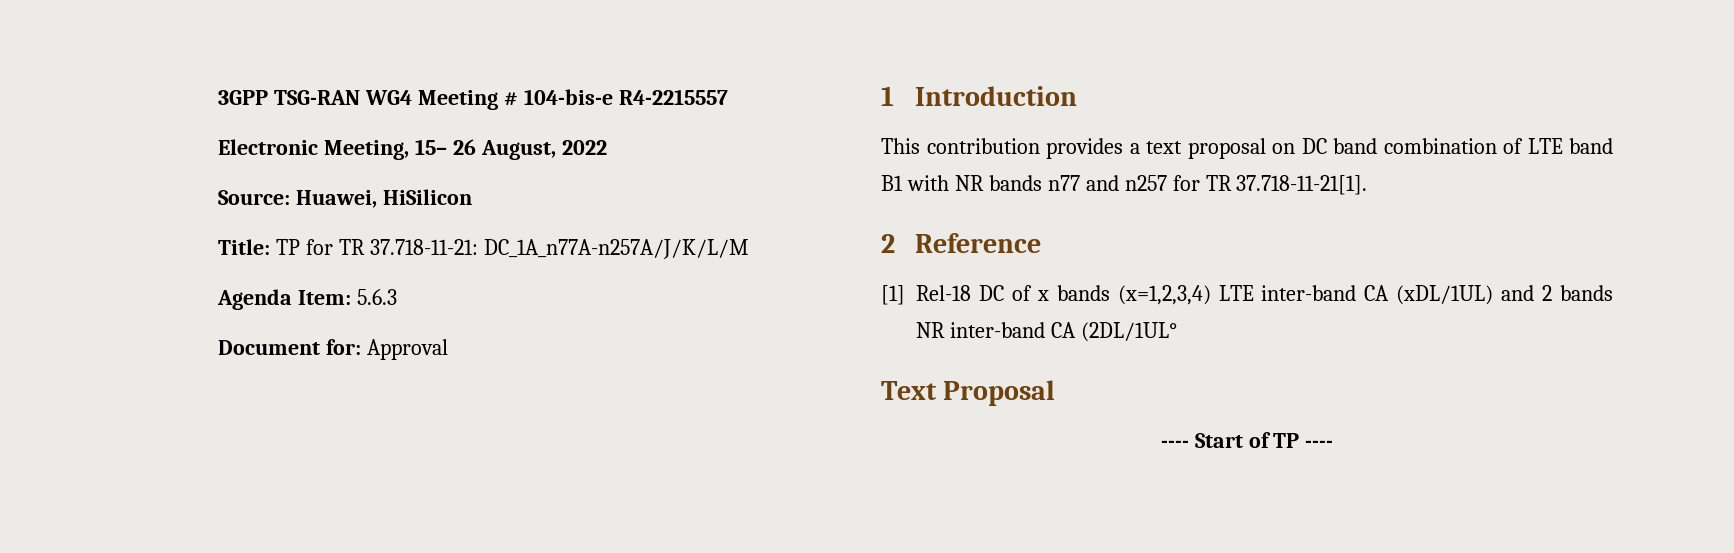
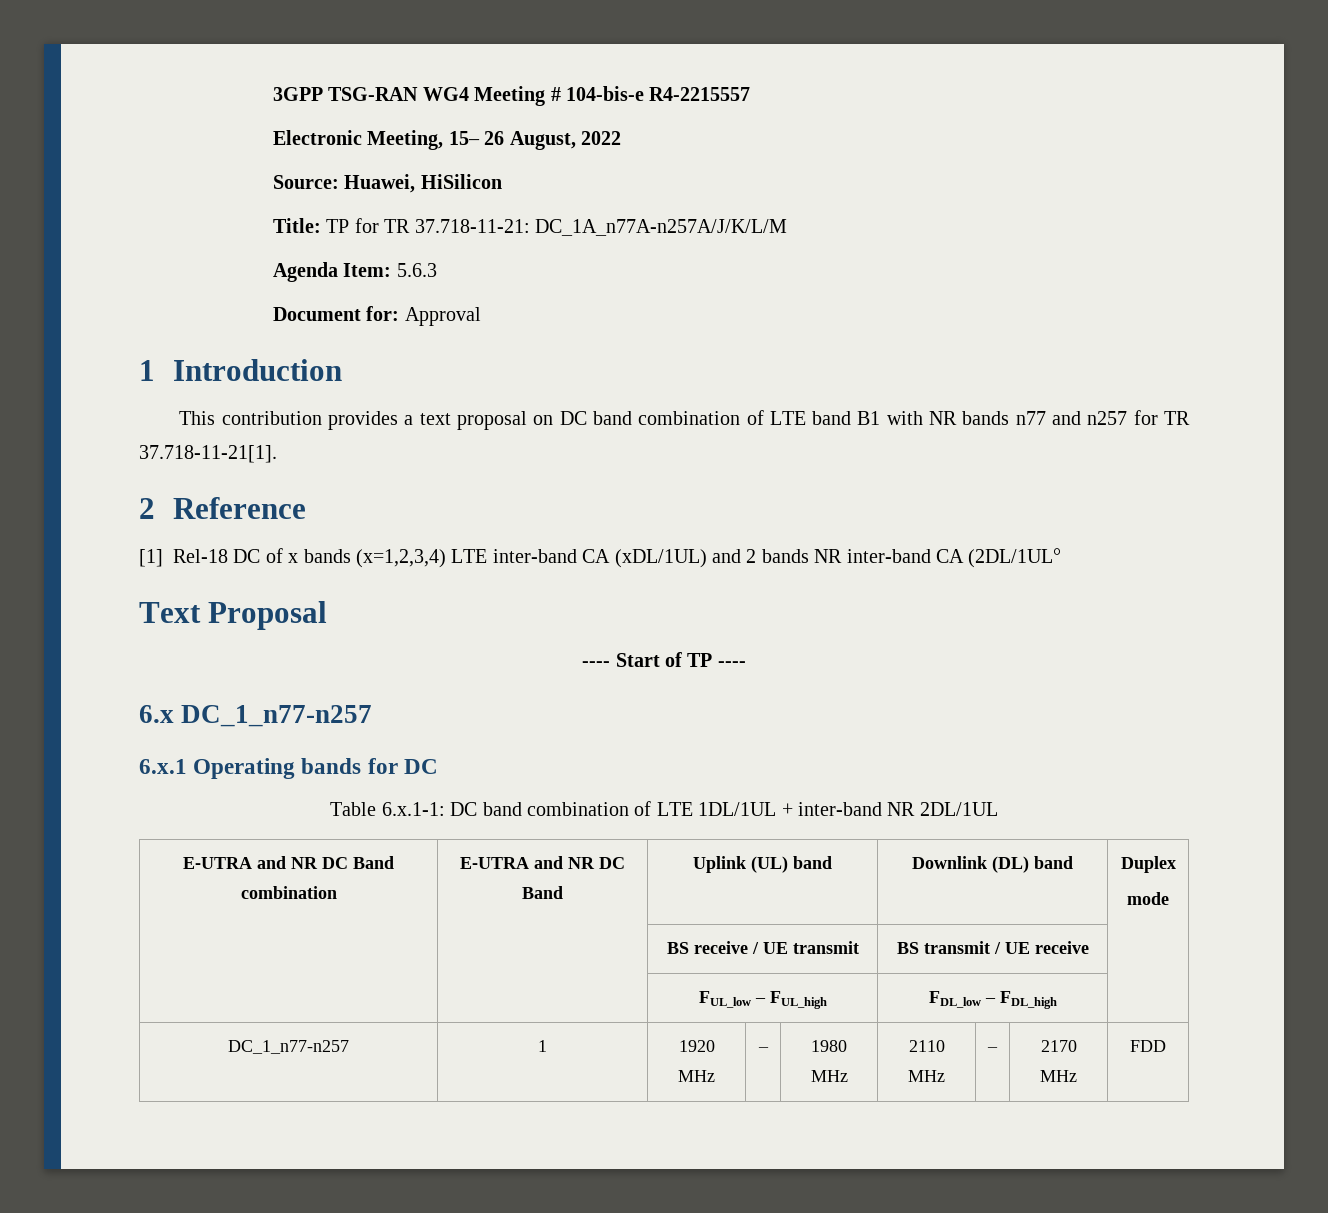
(1334, 444) none -> [139,705,373,727] [139,758,438,779] [330,801,998,816] [183,856,394,869] [240,886,337,899] [460,856,625,869] [522,886,563,899] [693,856,832,873] [912,856,1073,873] [1120,856,1176,873] [1127,892,1169,905] [666,941,859,954] [896,941,1089,954] [698,991,827,1009] [928,991,1057,1009] [228,1040,349,1054] [538,1040,547,1052] [678,1040,715,1052] [678,1070,715,1082] [757,1047,769,1052] [811,1040,847,1052] [810,1070,848,1082] [908,1040,945,1052] [908,1070,945,1082] [987,1047,998,1052] [1040,1040,1077,1052] [1040,1070,1077,1082] [1130,1040,1166,1052] // 6.x DC_1_n77-n257 // 6.x.1 Operating bands for DC // Table 6.x.1-1: DC band combination of LTE 1DL/1UL + inter-band NR 2DL/1UL // E-UTRA and NR DC Band combination | E-UTRA and NR DC Band | Uplink (UL) band | Downlink (DL) band | Duplex // mode // | | BS receive / UE transmit | BS transmit / UE receive | // | | FUL_low – FUL_high | FDL_low – FDL_high | // DC_1_n77-n257 | 1 | 1920 MHz | – | 1980 MHz | 2110 MHz | – | 2170 MHz | FDD

